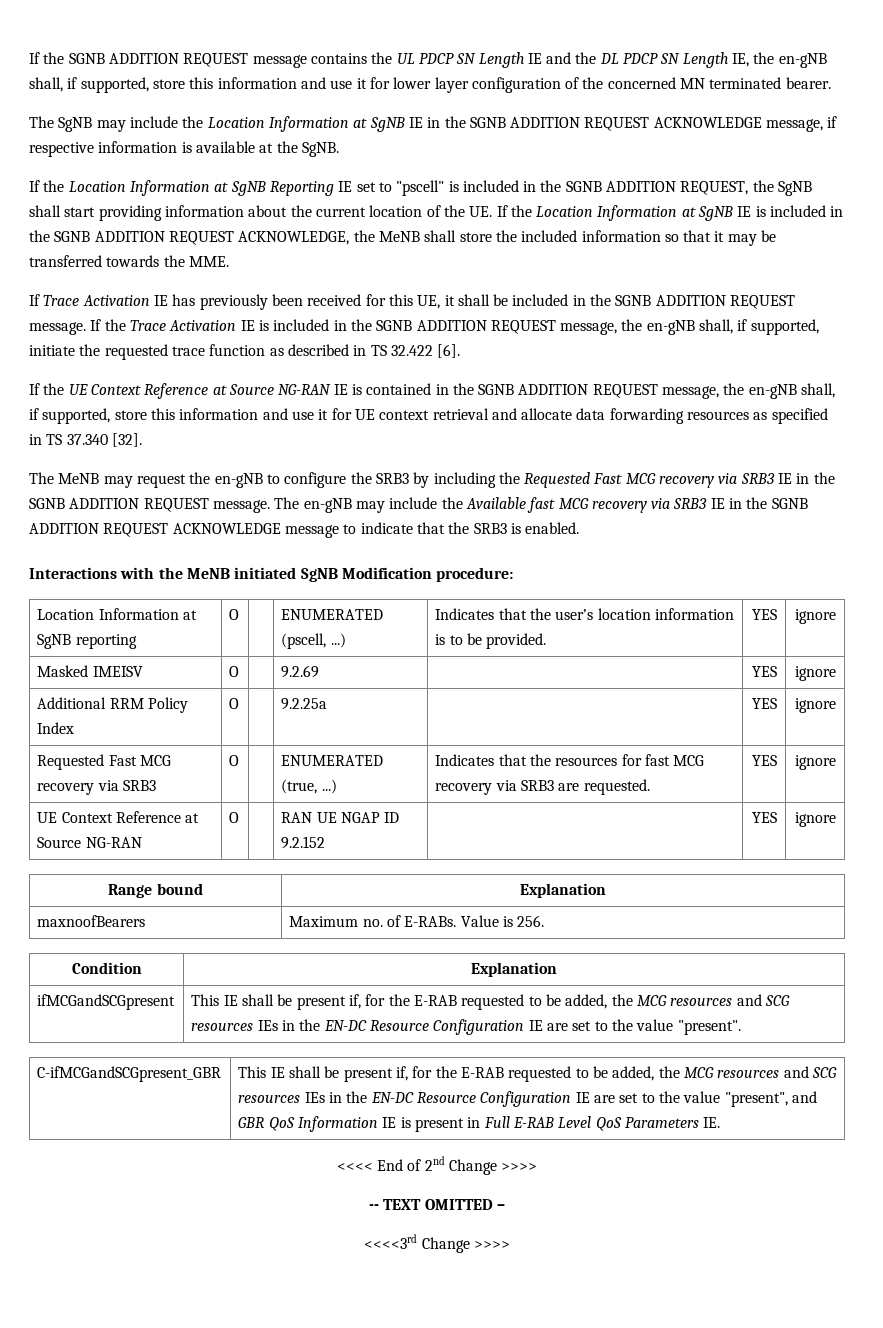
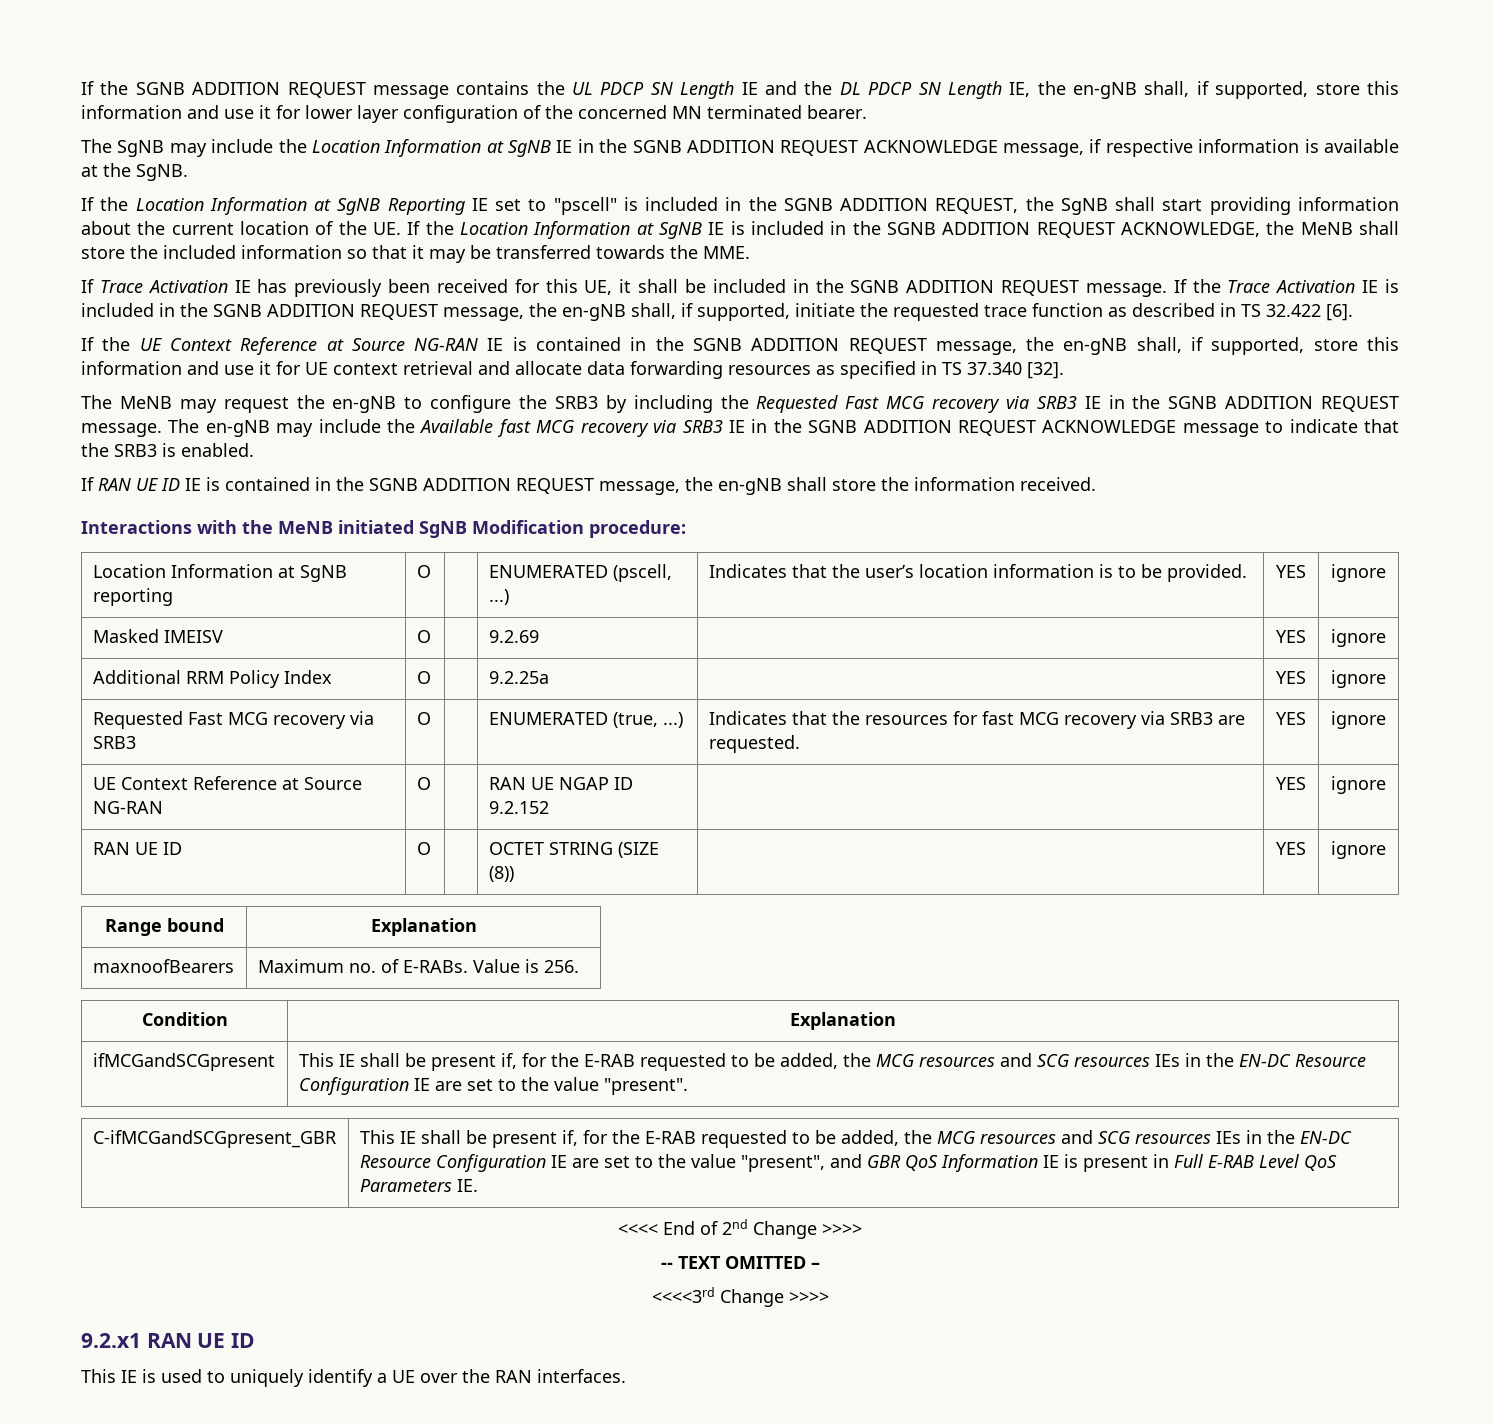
(580, 528) none -> [81,477,1096,495] // If RAN UE ID IE is contained in the SGNB ADDITION REQUEST message, the en-gNB shall store the information received.
(836, 819) none -> [92,842,182,855] [416,842,431,855] [488,842,659,858] [488,866,514,882] [1276,842,1306,855] [1331,841,1386,859] // RAN UE ID | O | | OCTET STRING (SIZE (8)) | | YES | ignore
(510, 1245) none -> [81,1333,256,1348] [81,1369,626,1387] // 9.2.x1 RAN UE ID // This IE is used to uniquely identify a UE over the RAN interfaces.

